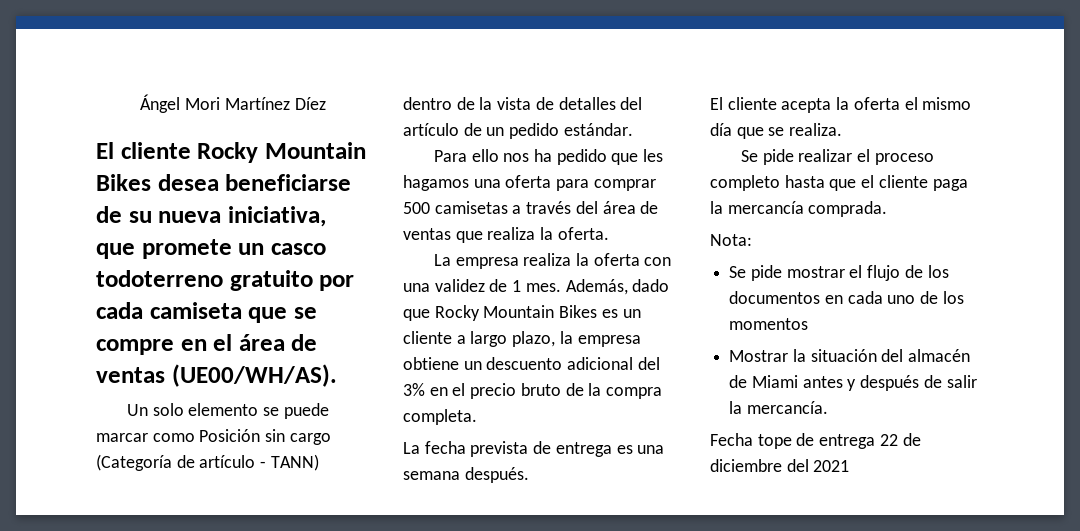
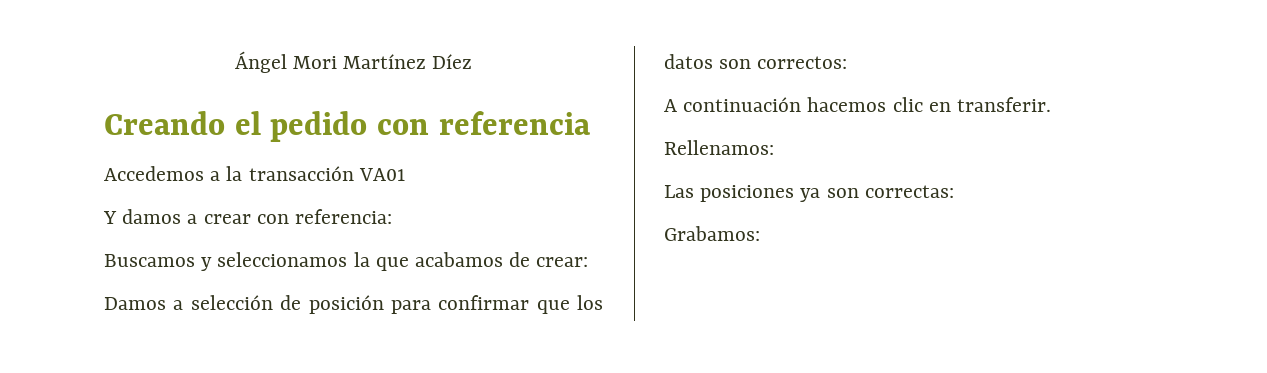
[96,142,366,163] [96,174,352,191] [96,206,326,227] [96,239,326,259] [96,270,355,291] [96,302,317,323] [96,334,318,355] [96,364,337,387] [126,403,329,419] [96,429,331,445] [96,454,319,471] [403,97,643,110] [403,123,633,139] [433,149,664,165] [403,175,656,191] [403,201,659,214] [403,227,609,243] [433,253,672,269] [403,279,670,295] [403,305,641,321] [403,331,641,347] [403,357,660,370] [403,383,663,399] [403,409,477,425] [403,441,665,457] [403,467,529,483] [710,97,972,113] [710,123,843,139] [740,149,934,165] [710,175,968,191] [710,201,888,217] [710,234,752,246] [729,265,949,281] [729,291,964,304] [729,318,809,330] [729,349,971,362] [729,375,977,391] [729,401,828,414] [710,433,921,449] [710,459,850,472] El cliente Rocky Mountain Bikes desea beneficiarse de su nueva iniciativa, que promete un casco todoterreno gratuito por cada camiseta que se compre en el área de ventas (UE00/WH/AS). // Un solo elemento se puede marcar como Posición sin cargo (Categoría de artículo - TANN) dentro de la vista de detalles del artículo de un pedido estándar. // Para ello nos ha pedido que les hagamos una oferta para comprar 500 camisetas a través del área de ventas que realiza la oferta. // La empresa realiza la oferta con una validez de 1 mes. Además, dado que Rocky Mountain Bikes es un cliente a largo plazo, la empresa obtiene un descuento adicional del 3% en el precio bruto de la compra completa. // La fecha prevista de entrega es una semana después. // El cliente acepta la oferta el mismo día que se realiza. // Se pide realizar el proceso completo hasta que el cliente paga la mercancía comprada. // Nota: // Se pide mostrar el flujo de los documentos en cada uno de los momentos // Mostrar la situación del almacén de Miami antes y después de salir la mercancía. // Fecha tope de entrega 22 de diciembre del 2021 -> [104,111,590,142] [104,166,405,181] [103,209,393,224] [104,252,589,271] [104,295,603,314] [664,54,848,69] [664,97,1052,112] [664,140,774,155] [664,185,954,202] [664,226,760,241] Creando el pedido con referencia // Accedemos a la transacción VA01 // Y damos a crear con referencia: // Buscamos y seleccionamos la que acabamos de crear: // Damos a selección de posición para confirmar que los datos son correctos: // A continuación hacemos clic en transferir. // Rellenamos: // Las posiciones ya son correctas: // Grabamos:

